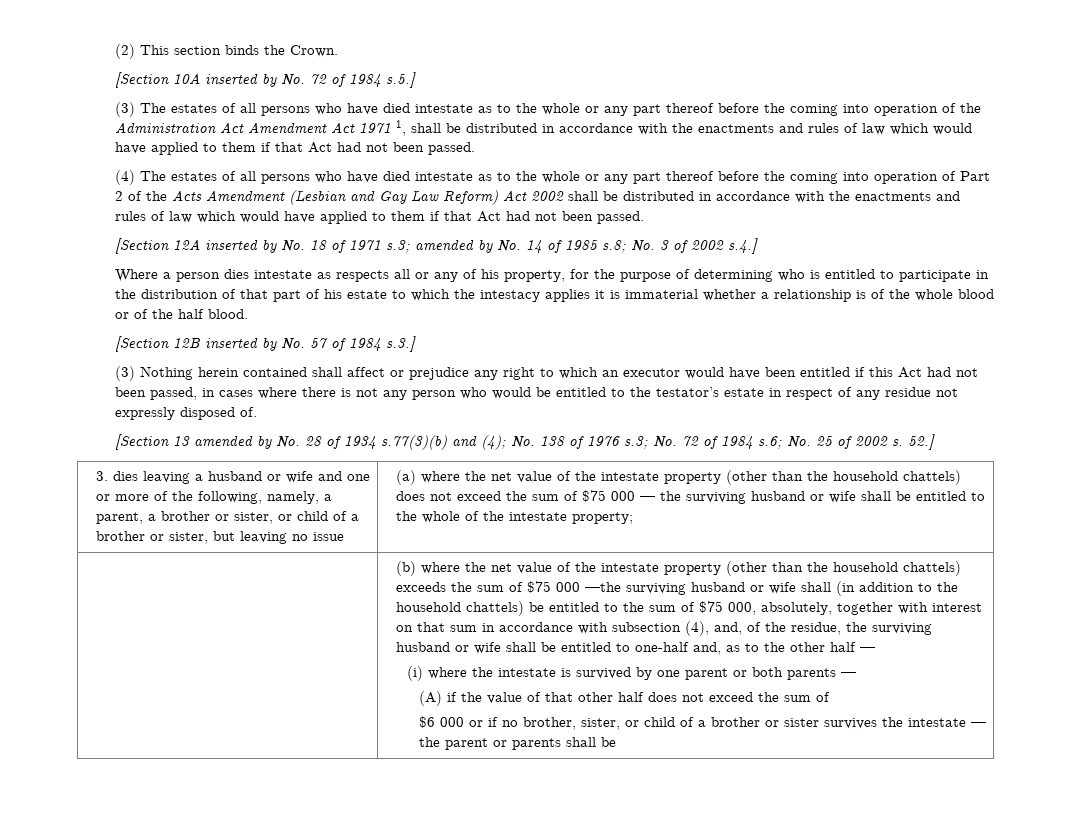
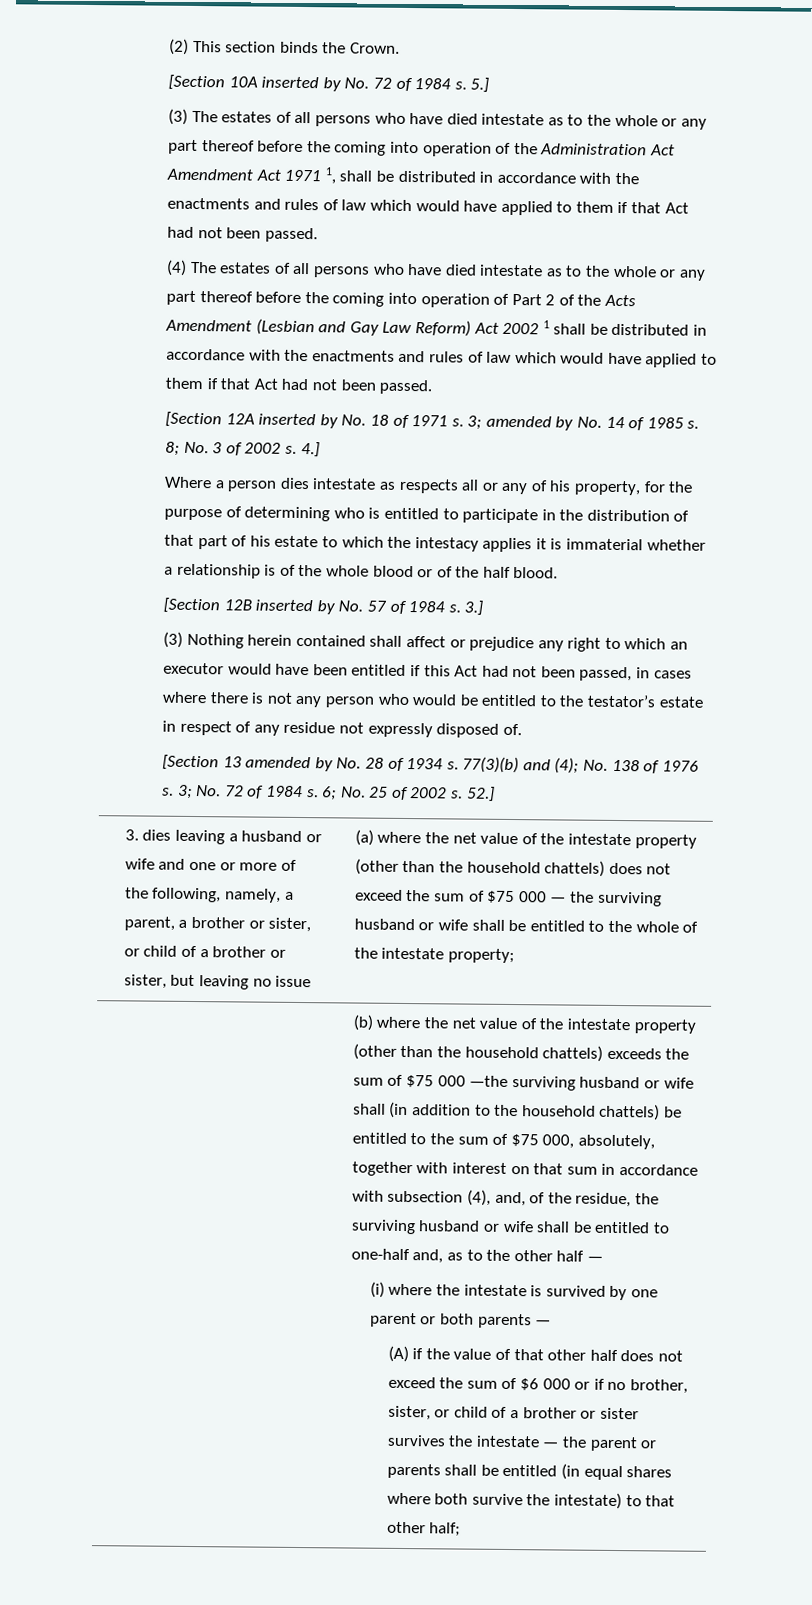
[385,72,416,88] s.5.] -> [454,77,490,93] s. 5.]
(564, 196) none -> [542,320,550,329] 1
[385,240,410,253] s.3; -> [451,415,483,430] s. 3;
[601,240,626,253] s.8; -> [687,420,700,429] [164,441,180,456] s. 8;
[727,238,758,254] s.4.] -> [284,441,320,458] s. 4.]
[385,336,416,352] s.3.] -> [448,600,484,616] s. 3.]
[380,435,447,450] s.77(3)(b) -> [446,756,520,774] s. 77(3)(b)
[623,436,782,449] s.3; No. 72 of 1984 s.6; -> [161,784,338,801] s. 3; No. 72 of 1984 s. 6;
(830, 697) // -> (518, 1383) none
(616, 742) none -> [502,1463,673,1481] [386,1492,676,1510] [386,1521,462,1537] entitled (in equal shares where both survive the intestate) to that other half;

